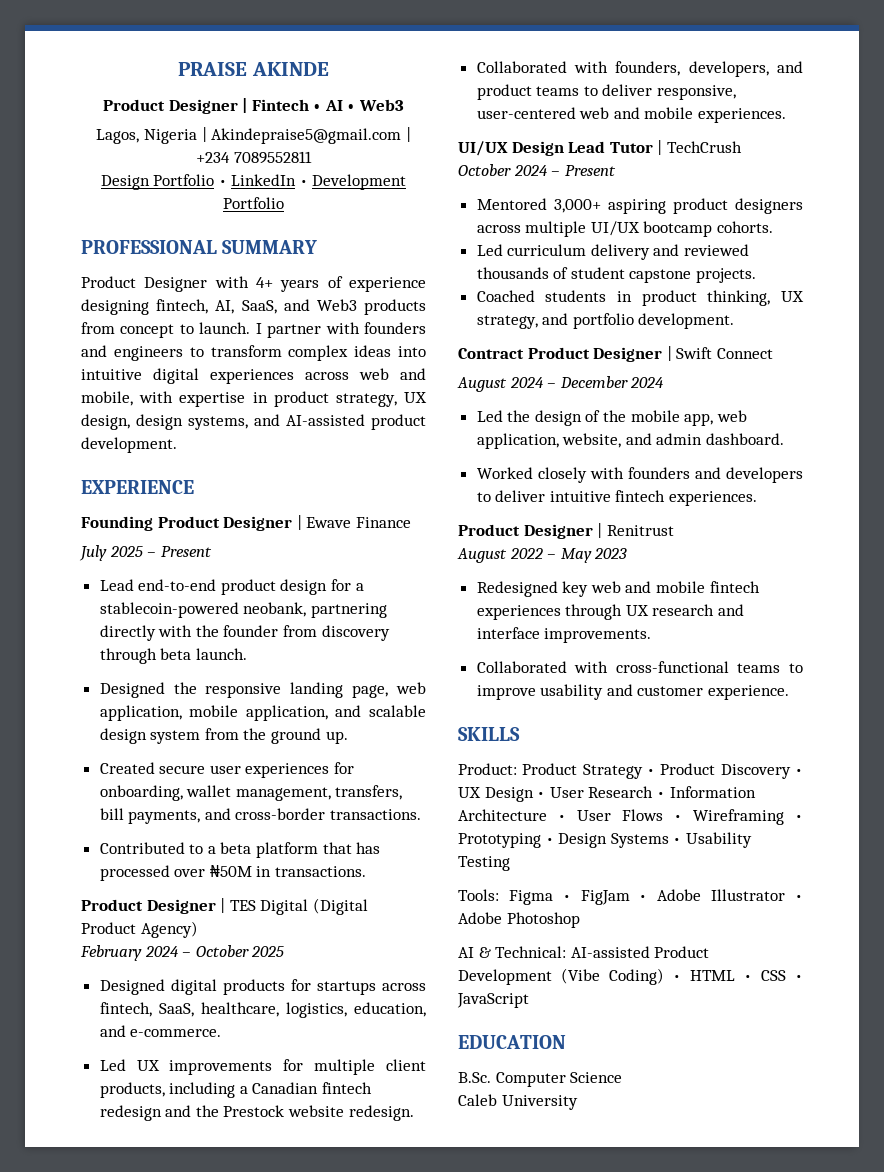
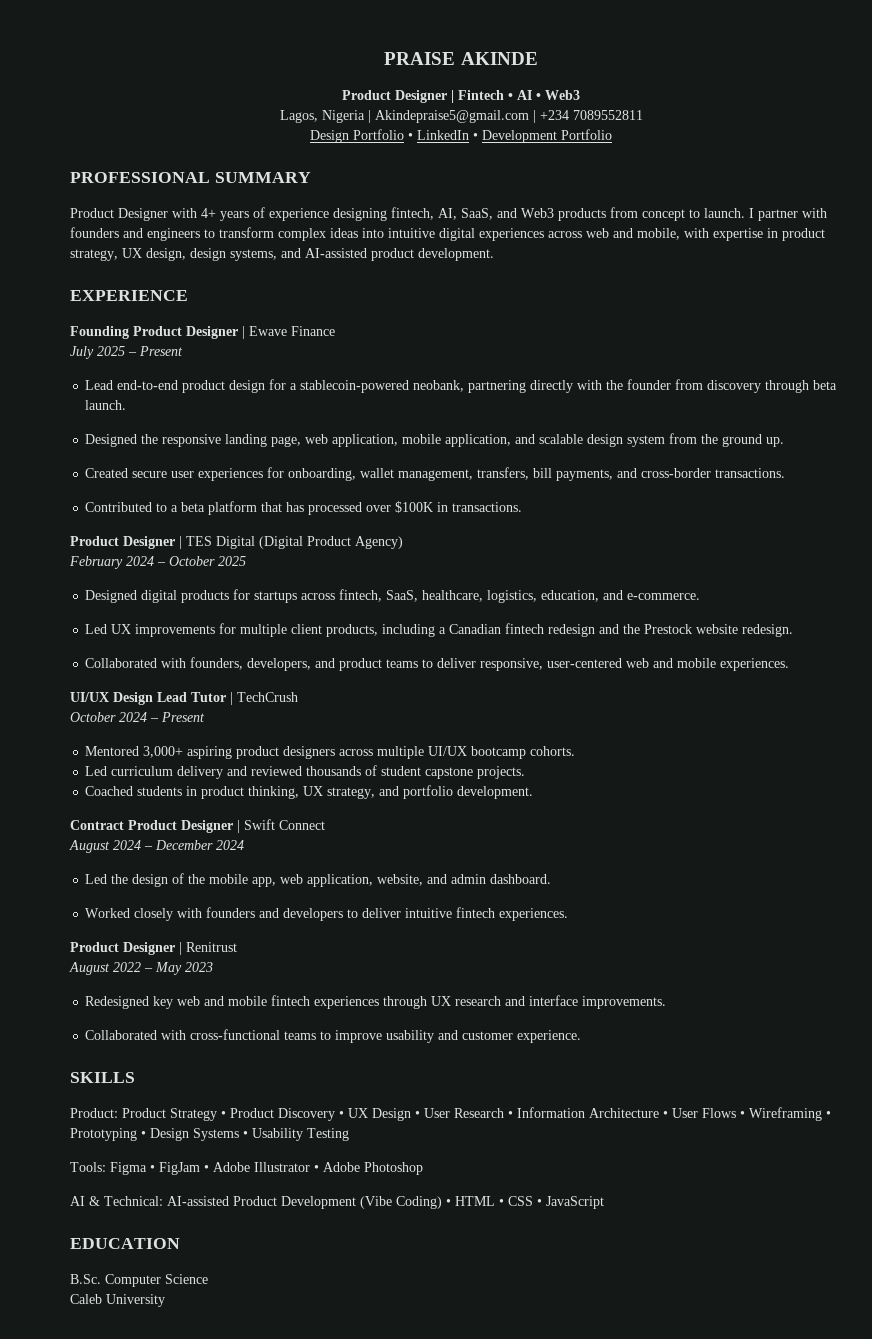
[209,865,252,877] ₦50M -> [395,501,434,513] $100K

